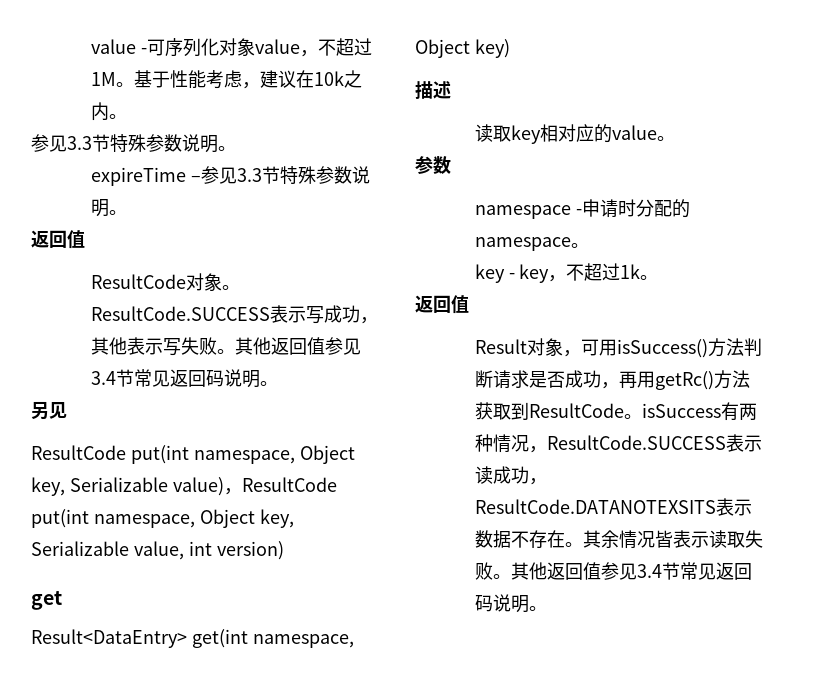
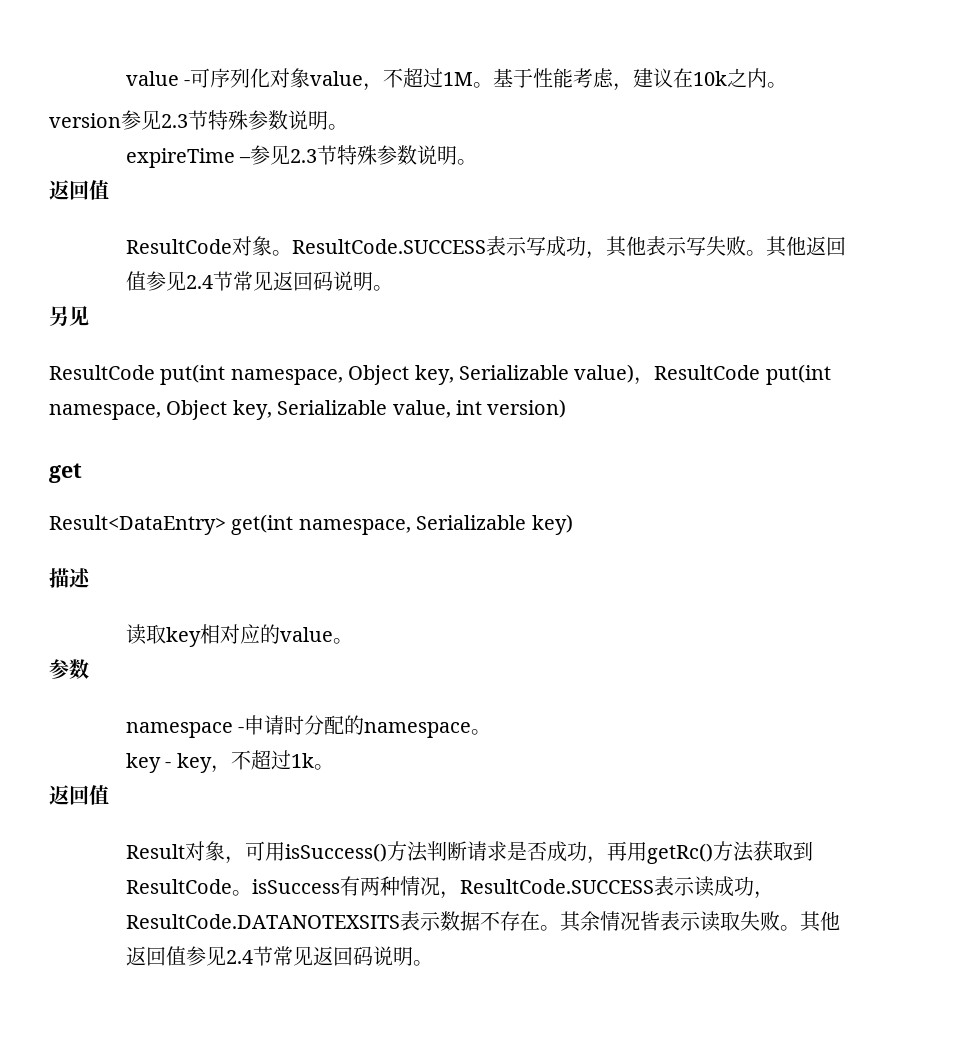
[31,134,92,152] 参见3.3 -> [49,110,188,130] version参见2.3
[236,168,262,182] 3.3 -> [290,149,318,163] 2.3
[90,371,116,385] 3.4 -> [185,275,213,289] 2.4
[415,39,470,58] Object -> [416,515,527,530] Serializable
[636,564,662,578] 3.4 -> [225,950,253,964] 2.4

